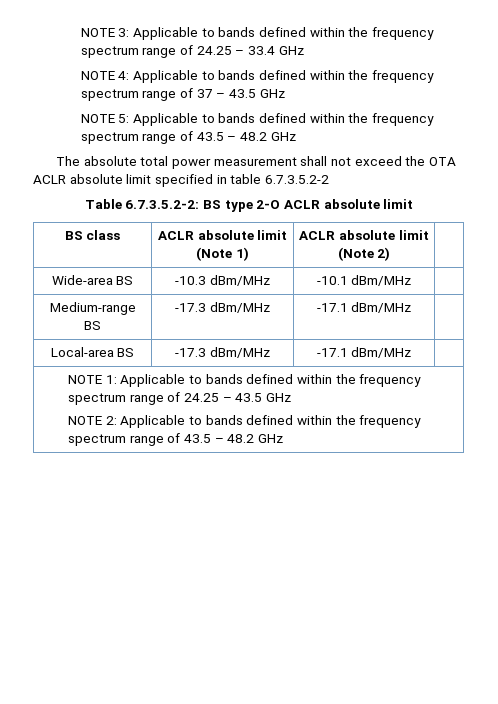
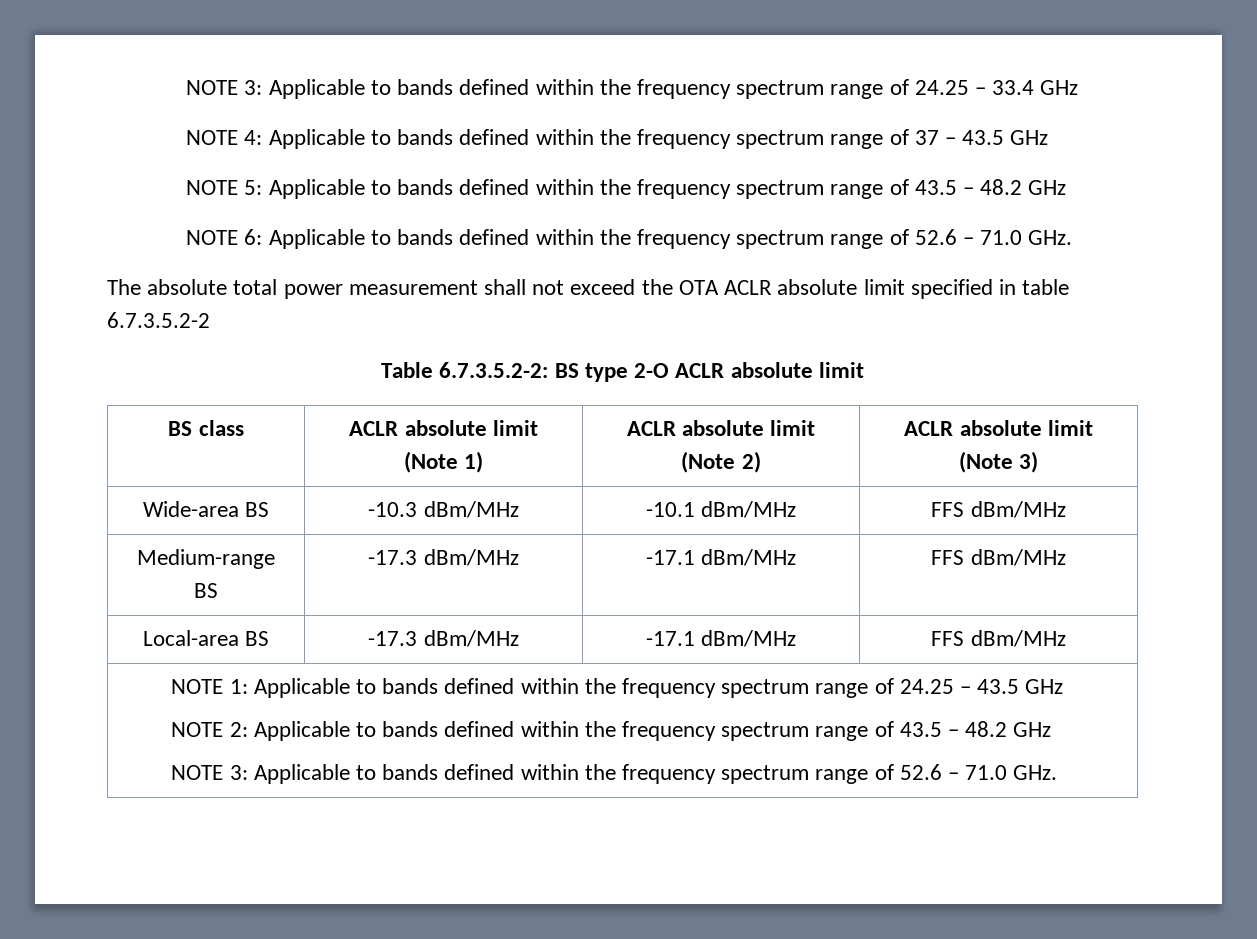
(296, 136) none -> [186,229,1073,249] // NOTE 6: Applicable to bands defined within the frequency spectrum range of 52.6 – 71.0 GHz.
(391, 254) none -> [904,420,1093,436] [958,451,1039,473] ACLR absolute limit (Note 3)
(412, 280) none -> [931,501,1066,518] FFS dBm/MHz
(412, 307) none -> [931,549,1066,566] FFS dBm/MHz
(412, 352) none -> [931,630,1066,647] FFS dBm/MHz
(283, 438) none -> [171,764,1058,784] // NOTE 3: Applicable to bands defined within the frequency spectrum range of 52.6 – 71.0 GHz.

